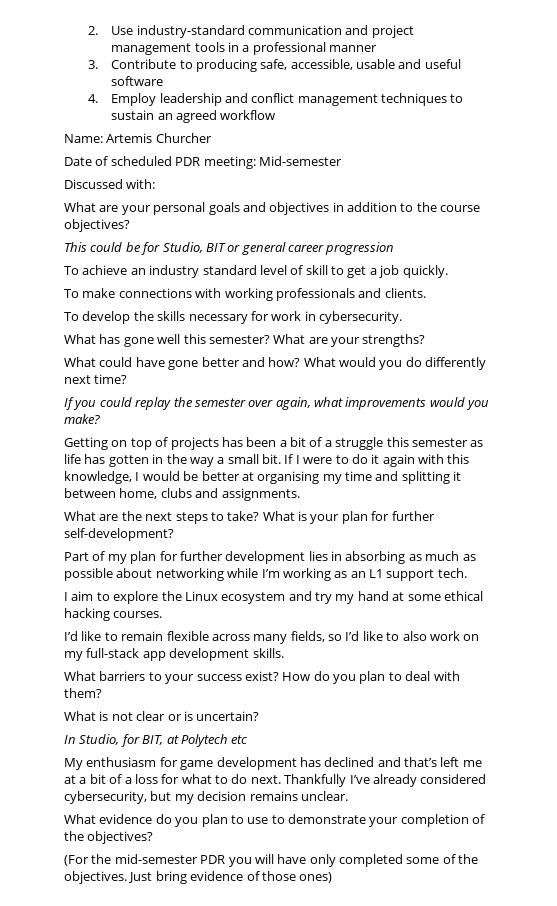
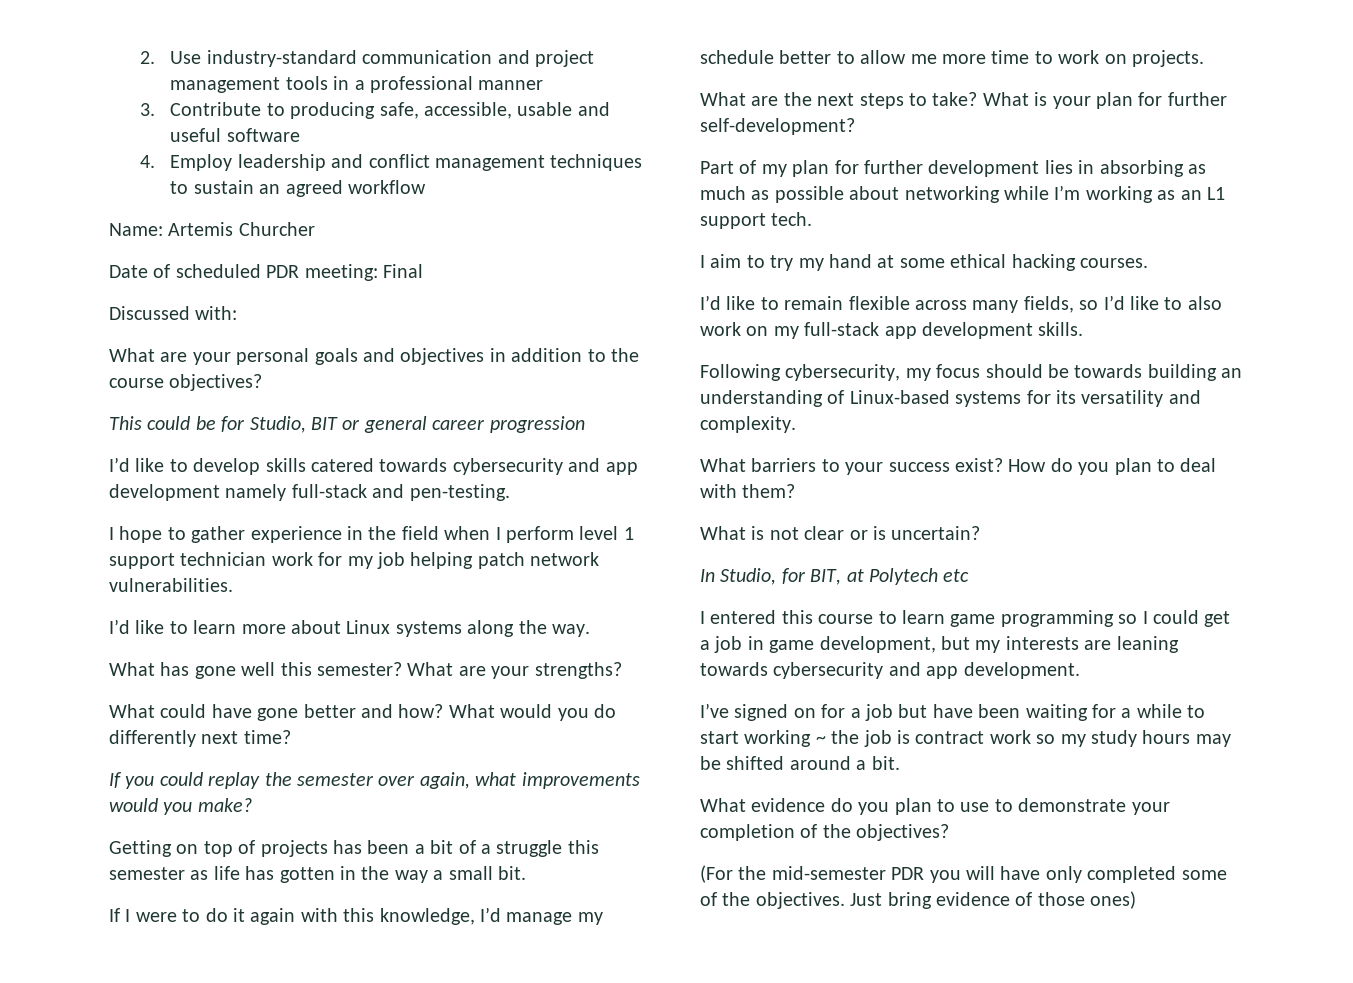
[258,156,342,166] Mid-semester -> [383,264,423,278] Final
[64,265,448,278] [64,288,426,301] [64,311,402,324] To achieve an industry standard level of skill to get a job quickly. // To make connections with working professionals and clients. // To develop the skills necessary for work in cybersecurity. -> [109,457,638,475] [109,484,510,501] [109,526,634,543] [109,552,600,569] [109,578,233,592] [109,619,590,637] I’d like to develop skills catered towards cybersecurity and app development namely full-stack and pen-testing. // I hope to gather experience in the field when I perform level 1 support technician work for my job helping patch network vulnerabilities. // I’d like to learn more about Linux systems along the way.
(281, 459) none -> (526, 873) //
[135,471,462,484] [64,488,300,501] I would be better at organising my time and splitting it between home, clubs and assignments. -> [480,907,603,925] [700,50,1204,67] I’d manage my schedule better to allow me more time to work on projects.
[113,591,312,604] explore the Linux ecosystem and -> (765, 261) none
(284, 653) none -> [700,364,1243,381] [700,390,1201,407] [700,416,796,433] // Following cybersecurity, my focus should be towards building an understanding of Linux-based systems for its versatility and complexity.
[64,757,482,770] [64,774,487,787] [64,791,348,804] My enthusiasm for game development has declined and that’s left me at a bit of a loss for what to do next. Thankfully I’ve already considered cybersecurity, but my decision remains unclear. -> [700,610,1231,627] [700,636,1179,653] [700,662,1080,679] [700,703,1206,721] [700,730,1231,747] [700,756,900,770] I entered this course to learn game programming so I could get a job in game development, but my interests are leaning towards cybersecurity and app development. // I’ve signed on for a job but have been waiting for a while to start working ~ the job is contract work so my study hours may be shifted around a bit.

